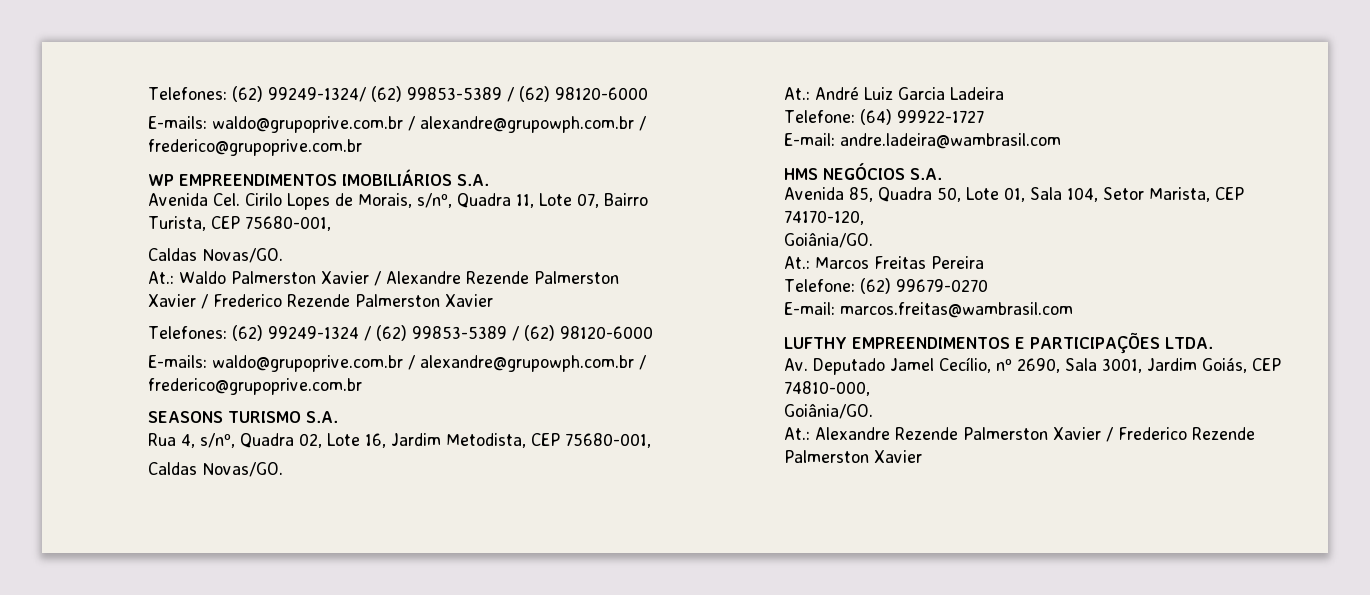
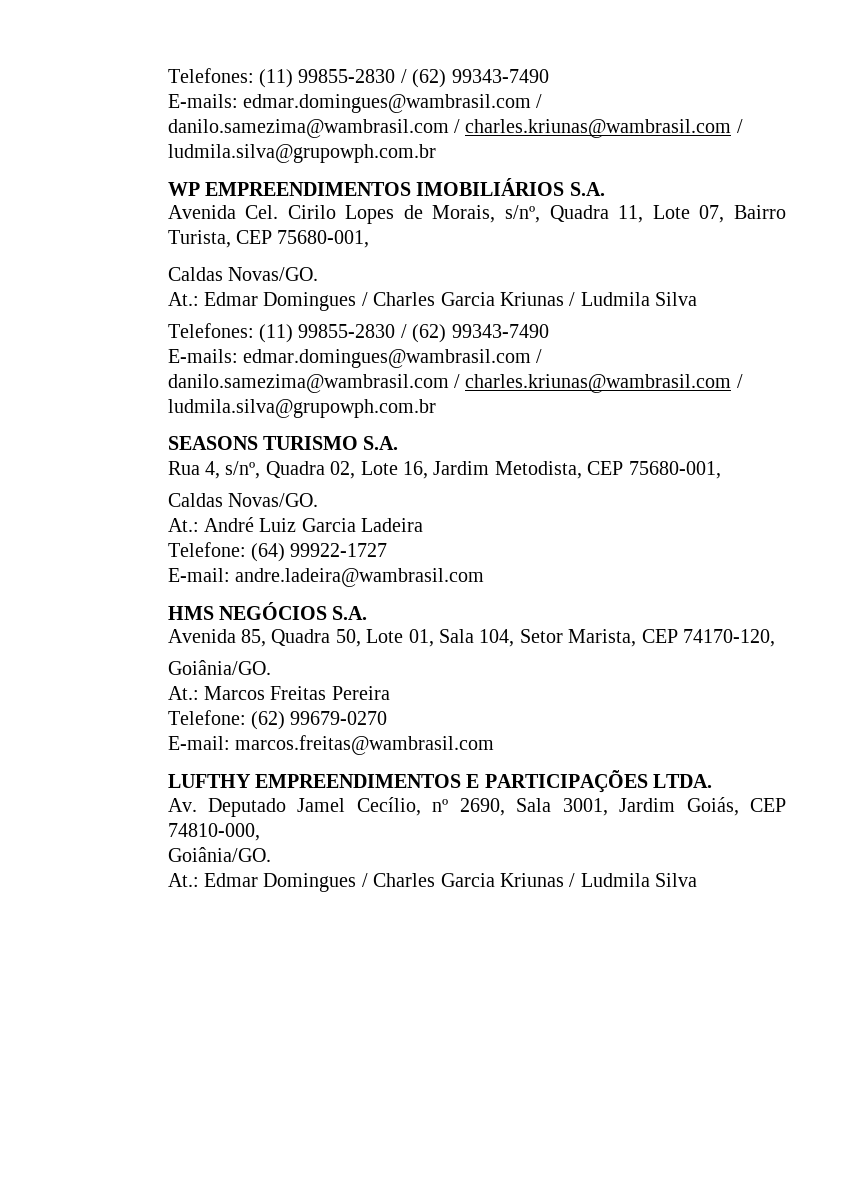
[148,86,649,102] [148,116,647,133] [148,139,363,156] Telefones: (62) 99249-1324/ (62) 99853-5389 / (62) 98120-6000 // E-mails: waldo@grupoprive.com.br / alexandre@grupowph.com.br / frederico@grupoprive.com.br -> [167,68,549,88] [167,94,543,113] [167,119,743,138] [167,144,436,163] Telefones: (11) 99855-2830 / (62) 99343-7490 // E-mails: edmar.domingues@wambrasil.com / danilo.samezima@wambrasil.com / charles.kriunas@wambrasil.com / ludmila.silva@grupowph.com.br
[179,271,620,286] [148,294,494,309] [148,325,654,341] [148,355,647,372] [148,378,363,395] Waldo Palmerston Xavier / Alexandre Rezende Palmerston Xavier / Frederico Rezende Palmerston Xavier // Telefones: (62) 99249-1324 / (62) 99853-5389 / (62) 98120-6000 // E-mails: waldo@grupoprive.com.br / alexandre@grupowph.com.br / frederico@grupoprive.com.br -> [203,292,698,311] [167,323,549,343] [167,349,543,368] [167,374,743,393] [167,399,436,418] Edmar Domingues / Charles Garcia Kriunas / Ludmila Silva // Telefones: (11) 99855-2830 / (62) 99343-7490 // E-mails: edmar.domingues@wambrasil.com / danilo.samezima@wambrasil.com / charles.kriunas@wambrasil.com / ludmila.silva@grupowph.com.br
[815,427,1256,442] [784,450,923,463] Alexandre Rezende Palmerston Xavier / Frederico Rezende Palmerston Xavier -> [203,873,698,892] Edmar Domingues / Charles Garcia Kriunas / Ludmila Silva

